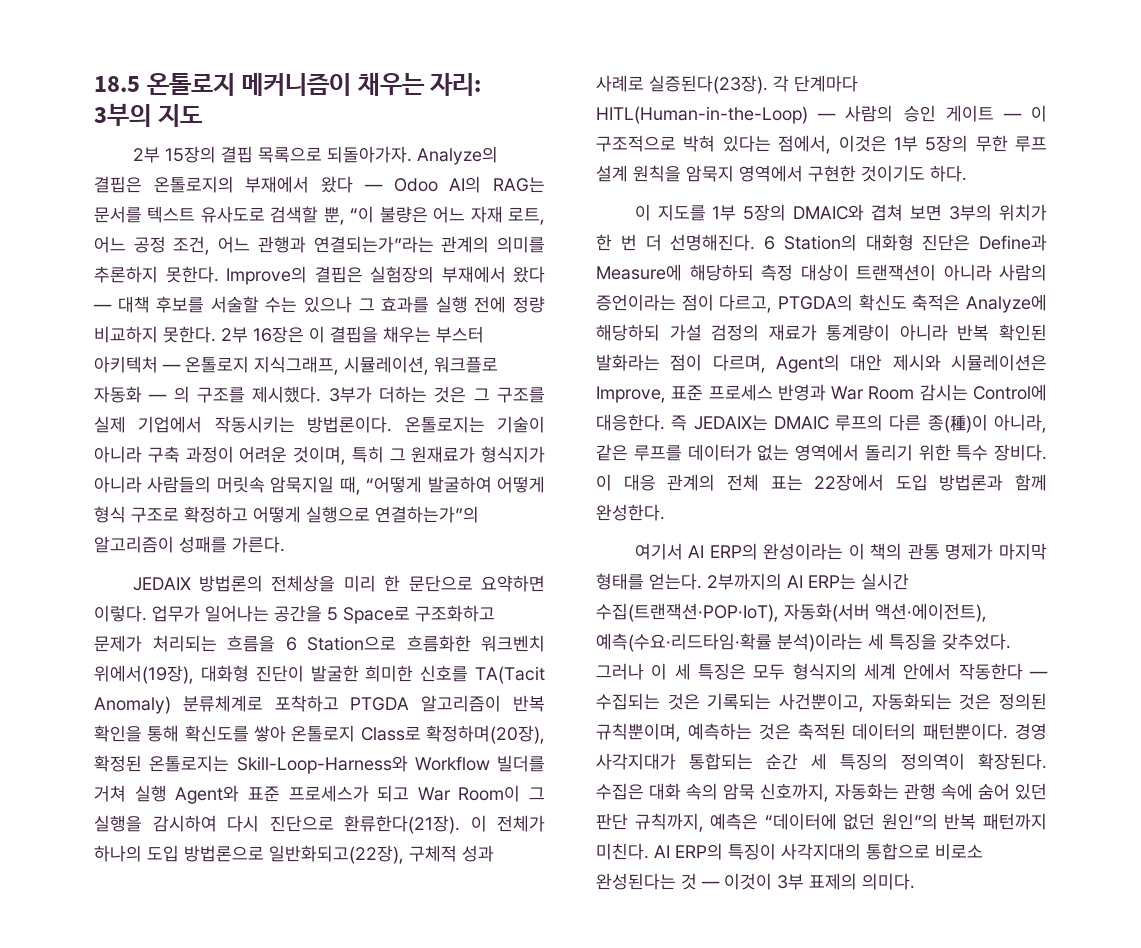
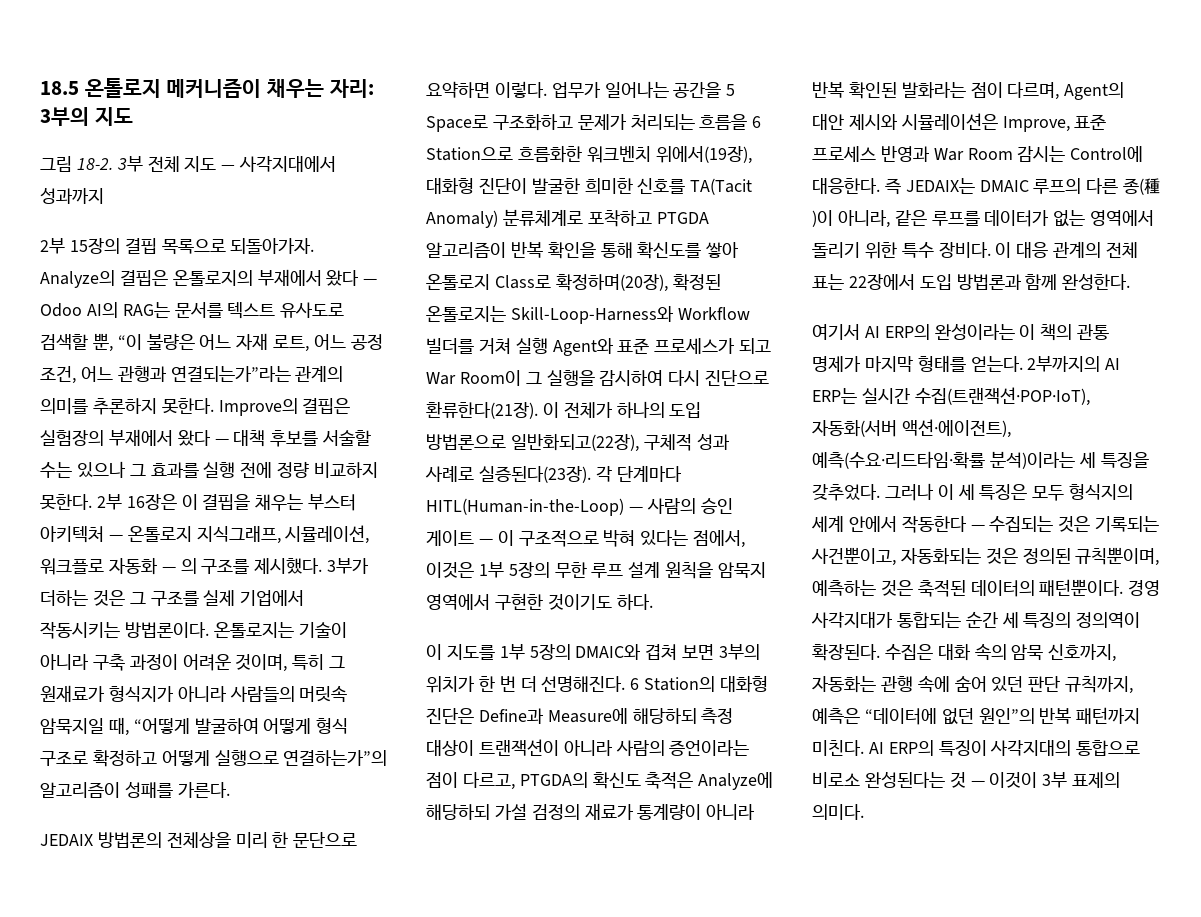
(202, 115) none -> [40,156,337,172] [40,188,104,204] // 그림 18-2. 3부 전체 지도 — 사각지대에서 성과까지

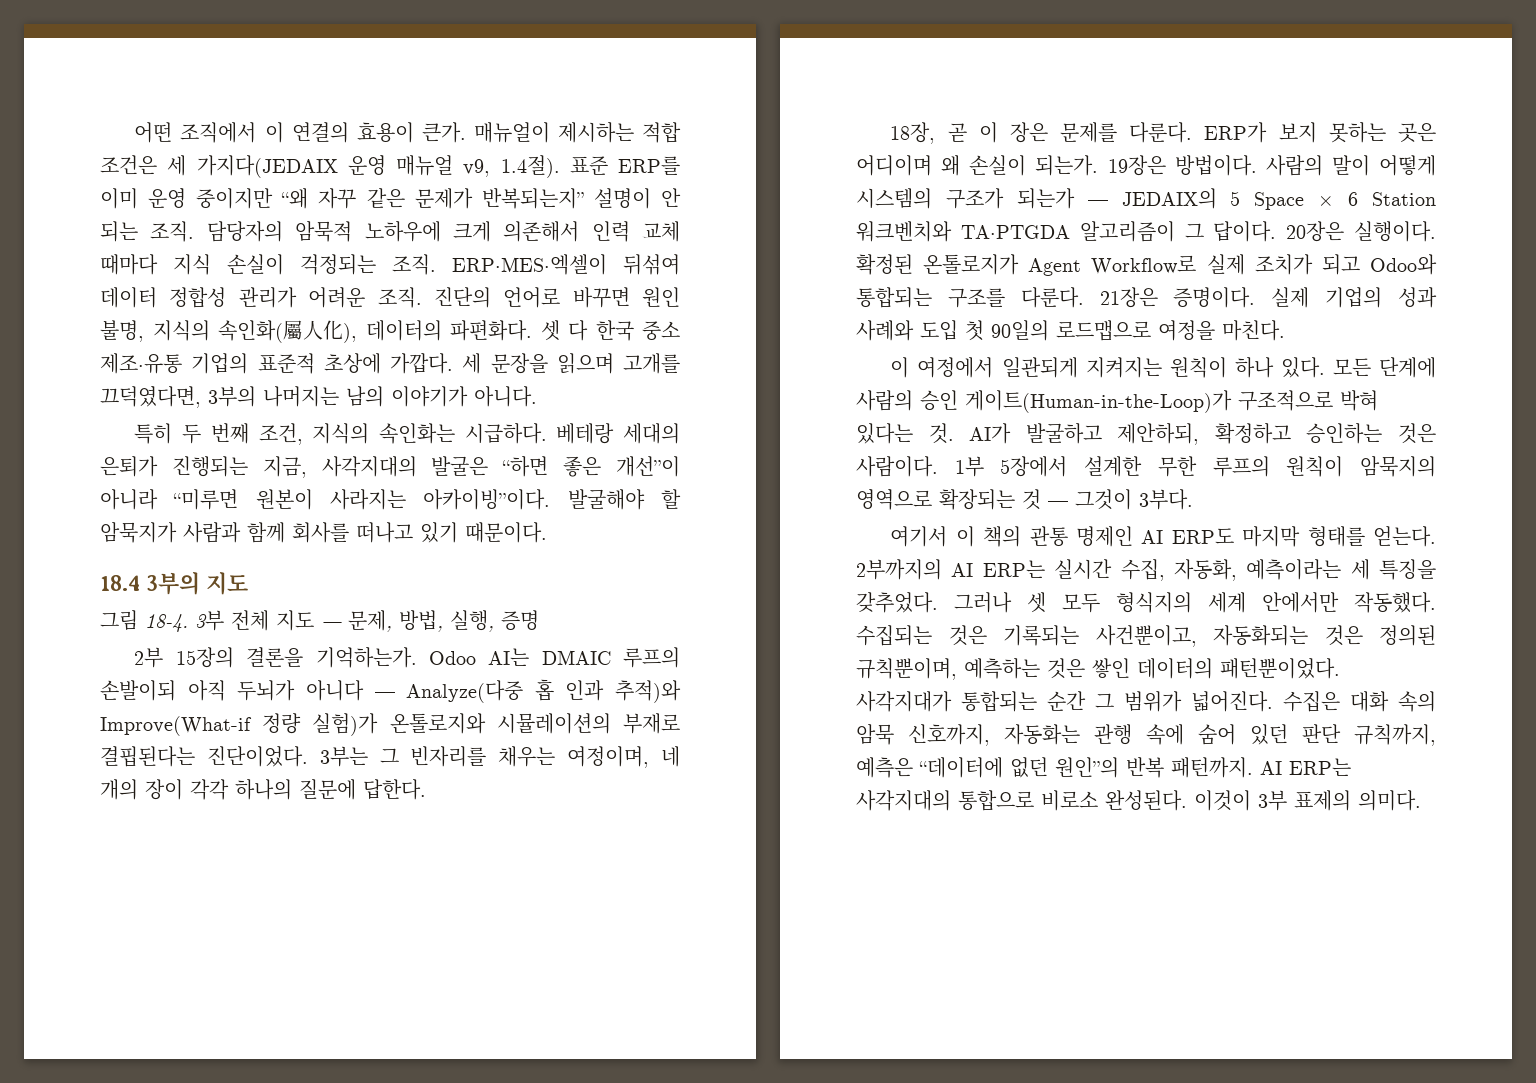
[40,78,374,98] 18.5 온톨로지 메커니즘이 채우는 자리: -> [134,122,681,143] [100,155,680,178] [100,188,681,209] [100,220,680,242] [100,254,680,275] [100,287,680,308] [100,320,680,343] [100,353,680,374] [100,386,537,408] [134,423,680,445] [100,456,680,478] [100,489,681,510] [100,521,547,543] [100,575,140,591] 어떤 조직에서 이 연결의 효용이 큰가. 매뉴얼이 제시하는 적합 조건은 세 가지다(JEDAIX 운영 매뉴얼 v9, 1.4절). 표준 ERP를 이미 운영 중이지만 “왜 자꾸 같은 문제가 반복되는지” 설명이 안 되는 조직. 담당자의 암묵적 노하우에 크게 의존해서 인력 교체 때마다 지식 손실이 걱정되는 조직. ERP·MES·엑셀이 뒤섞여 데이터 정합성 관리가 어려운 조직. 진단의 언어로 바꾸면 원인 불명, 지식의 속인화(屬人化), 데이터의 파편화다. 셋 다 한국 중소 제조·유통 기업의 표준적 초상에 가깝다. 세 문장을 읽으며 고개를 끄덕였다면, 3부의 나머지는 남의 이야기가 아니다. // 특히 두 번째 조건, 지식의 속인화는 시급하다. 베테랑 세대의 은퇴가 진행되는 지금, 사각지대의 발굴은 “하면 좋은 개선”이 아니라 “미루면 원본이 사라지는 아카이빙”이다. 발굴해야 할 암묵지가 사람과 함께 회사를 떠나고 있기 때문이다. // 18.4
[76,158,113,170] 18-2. -> [145,614,188,632] 18-4.
[239,156,337,172] [40,188,104,204] [40,238,315,255] [40,269,378,288] [40,302,345,319] [40,333,383,352] [40,365,344,384] [40,398,351,416] [40,429,372,447] [40,461,379,478] [40,494,357,511] [40,525,370,544] [40,557,370,575] [40,590,305,606] [40,621,347,639] [40,654,346,672] [40,685,348,703] [40,717,349,736] [40,750,388,767] [40,782,230,798] [40,832,358,848] [426,81,736,98] [426,113,762,132] [426,145,752,164] [426,177,753,195] [426,209,709,228] [426,242,740,259] [426,274,721,292] [426,306,750,324] [426,338,772,356] [426,370,770,386] [426,401,702,419] [426,433,730,452] [425,465,682,483] [426,498,733,516] [426,530,746,548] [426,561,767,579] [426,593,653,610] [426,644,761,661] [426,675,769,693] [426,708,734,724] [426,739,750,756] [426,772,774,790] [426,803,756,820] [812,81,1125,100] [812,113,1107,132] [812,146,1144,162] [812,178,1161,195] [812,210,1155,228] [812,241,1139,259] [812,274,1131,290] [812,324,1110,341] [812,356,861,372] 사각지대에서 성과까지 // 2부 15장의 결핍 목록으로 되돌아가자. Analyze의 결핍은 온톨로지의 부재에서 왔다 — Odoo AI의 RAG는 문서를 텍스트 유사도로 검색할 뿐, “이 불량은 어느 자재 로트, 어느 공정 조건, 어느 관행과 연결되는가”라는 관계의 의미를 추론하지 못한다. Improve의 결핍은 실험장의 부재에서 왔다 — 대책 후보를 서술할 수는 있으나 그 효과를 실행 전에 정량 비교하지 못한다. 2부 16장은 이 결핍을 채우는 부스터 아키텍처 — 온톨로지 지식그래프, 시뮬레이션, 워크플로 자동화 — 의 구조를 제시했다. 3부가 더하는 것은 그 구조를 실제 기업에서 작동시키는 방법론이다. 온톨로지는 기술이 아니라 구축 과정이 어려운 것이며, 특히 그 원재료가 형식지가 아니라 사람들의 머릿속 암묵지일 때, “어떻게 발굴하여 어떻게 형식 구조로 확정하고 어떻게 실행으로 연결하는가”의 알고리즘이 성패를 가른다. // JEDAIX 방법론의 전체상을 미리 한 문단으로 요약하면 이렇다. 업무가 일어나는 공간을 5 Space로 구조화하고 문제가 처리되는 흐름을 6 Station으로 흐름화한 워크벤치 위에서(19장), 대화형 진단이 발굴한 희미한 신호를 TA(Tacit Anomaly) 분류체계로 포착하고 PTGDA 알고리즘이 반복 확인을 통해 확신도를 쌓아 온톨로지 Class로 확정하며(20장), 확정된 온톨로지는 Skill-Loop-Harness와 Workflow 빌더를 거쳐 실행 Agent와 표준 프로세스가 되고 War Room이 그 실행을 감시하여 다시 진단으로 환류한다(21장). 이 전체가 하나의 도입 방법론으로 일반화되고(22장), 구체적 성과 사례로 실증된다(23장). 각 단계마다 HITL(Human-in-the-Loop) — 사람의 승인 게이트 — 이 구조적으로 박혀 있다는 점에서, 이것은 1부 5장의 무한 루프 설계 원칙을 암묵지 영역에서 구현한 것이기도 하다. // 이 지도를 1부 5장의 DMAIC와 겹쳐 보면 3부의 위치가 한 번 더 선명해진다. 6 Station의 대화형 진단은 Define과 Measure에 해당하되 측정 대상이 트랜잭션이 아니라 사람의 증언이라는 점이 다르고, PTGDA의 확신도 축적은 Analyze에 해당하되 가설 검정의 재료가 통계량이 아니라 반복 확인된 발화라는 점이 다르며, Agent의 대안 제시와 시뮬레이션은 Improve, 표준 프로세스 반영과 War Room 감시는 Control에 대응한다. 즉 JEDAIX는 DMAIC 루프의 다른 종(種)이 아니라, 같은 루프를 데이터가 없는 영역에서 돌리기 위한 특수 장비다. 이 대응 관계의 전체 표는 22장에서 도입 방법론과 함께 완성한다. // 여기서 AI ERP의 완성이라는 이 책의 관통 명제가 -> [348,610,539,632] [134,647,680,668] [100,679,681,703] [100,713,680,736] [100,746,680,768] [100,779,426,800] [890,122,1436,144] [856,155,1436,176] [856,188,1436,210] [856,221,1436,242] [856,254,1437,276] [856,287,1437,308] [856,320,1285,341] [890,357,1436,378] [856,390,1378,413] [856,423,1436,445] [856,455,1436,477] [856,489,1193,510] [890,526,1234,547] 문제, 방법, 실행, 증명 // 2부 15장의 결론을 기억하는가. Odoo AI는 DMAIC 루프의 손발이되 아직 두뇌가 아니다 — Analyze(다중 홉 인과 추적)와 Improve(What-if 정량 실험)가 온톨로지와 시뮬레이션의 부재로 결핍된다는 진단이었다. 3부는 그 빈자리를 채우는 여정이며, 네 개의 장이 각각 하나의 질문에 답한다. // 18장, 곧 이 장은 문제를 다룬다. ERP가 보지 못하는 곳은 어디이며 왜 손실이 되는가. 19장은 방법이다. 사람의 말이 어떻게 시스템의 구조가 되는가 — JEDAIX의 5 Space × 6 Station 워크벤치와 TA·PTGDA 알고리즘이 그 답이다. 20장은 실행이다. 확정된 온톨로지가 Agent Workflow로 실제 조치가 되고 Odoo와 통합되는 구조를 다룬다. 21장은 증명이다. 실제 기업의 성과 사례와 도입 첫 90일의 로드맵으로 여정을 마친다. // 이 여정에서 일관되게 지켜지는 원칙이 하나 있다. 모든 단계에 사람의 승인 게이트(Human-in-the-Loop)가 구조적으로 박혀 있다는 것. AI가 발굴하고 제안하되, 확정하고 승인하는 것은 사람이다. 1부 5장에서 설계한 무한 루프의 원칙이 암묵지의 영역으로 확장되는 것 — 그것이 3부다. // 여기서 이 책의 관통 명제인 AI ERP도
[914,387,1090,406] [812,419,1011,438] [812,451,1149,469] [812,483,1134,501] [811,515,985,533] 수집(트랜잭션·POP·IoT), 자동화(서버 액션·에이전트), 예측(수요·리드타임·확률 분석)이라는 세 특징을 갖추었다. 그러나 이 세 특징은 모두 형식지의 세계 안에서 작동한다 — -> [1120,559,1436,581] [856,592,1436,613] 수집, 자동화, 예측이라는 세 특징을 갖추었다. 그러나 셋 모두 형식지의 세계 안에서만 작동했다.
[917,579,1161,597] [811,611,1141,628] [812,644,880,661] 축적된 데이터의 패턴뿐이다. 경영 사각지대가 통합되는 순간 세 특징의 정의역이 확장된다. -> [1092,658,1340,679] [856,691,1273,712] 쌓인 데이터의 패턴뿐이었다. 사각지대가 통합되는 순간 그 범위가 넓어진다.
[1076,707,1141,724] [812,740,1141,756] [812,772,985,788] 패턴까지 미친다. AI ERP의 특징이 사각지대의 통합으로 비로소 완성된다는 것 — -> [1171,757,1351,778] [856,790,1187,811] 패턴까지. AI ERP는 사각지대의 통합으로 비로소 완성된다.

